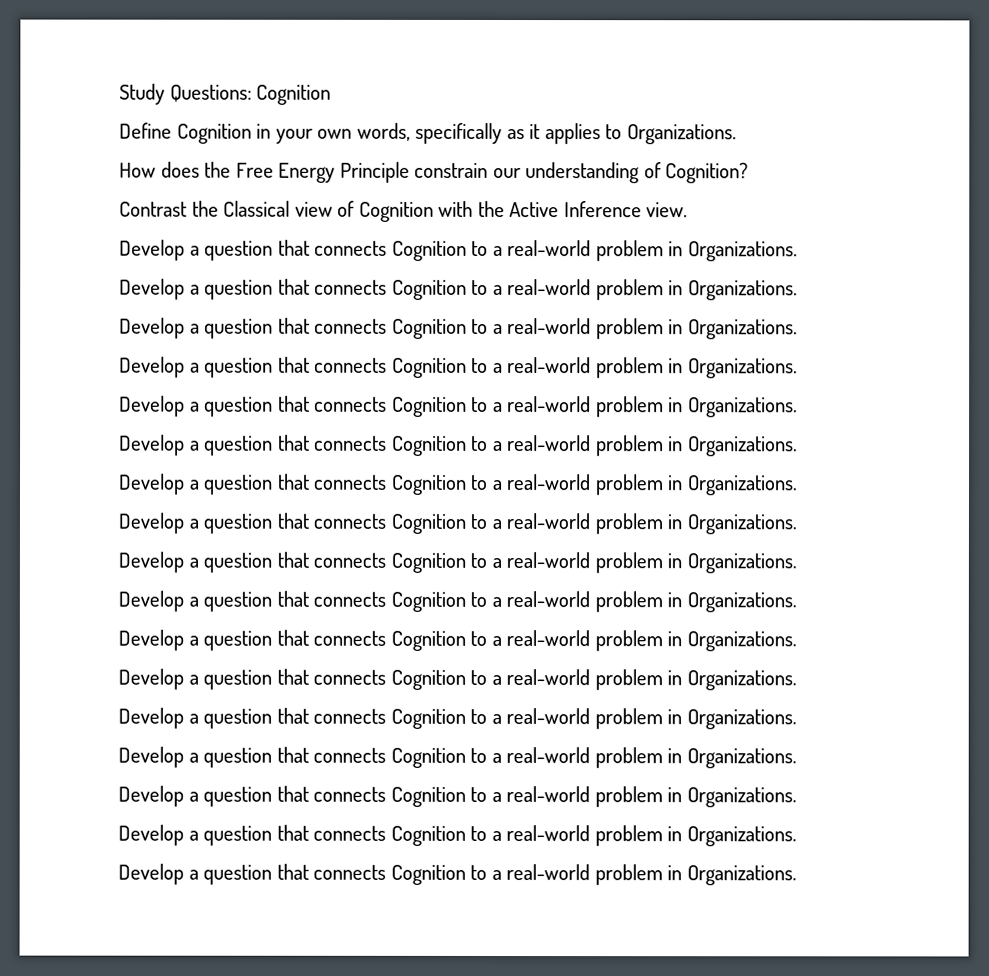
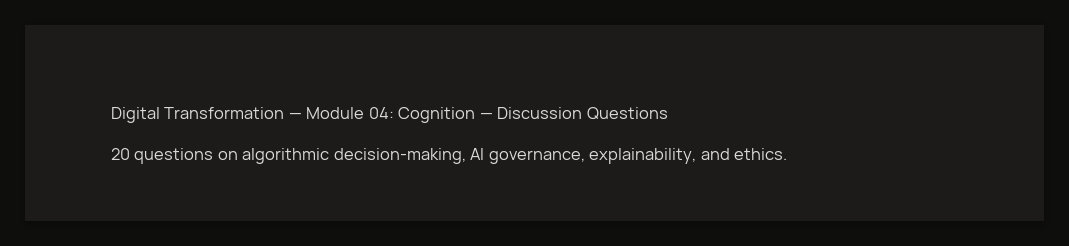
[119,83,332,105] [119,122,737,145] [119,161,749,184] [119,200,689,222] [119,239,798,262] [119,278,798,301] [119,317,798,340] [119,356,798,379] [119,395,798,418] [119,434,798,457] [118,473,798,496] [118,512,797,535] [118,551,797,574] [118,590,797,613] [118,629,797,652] [118,668,797,691] [118,707,797,730] [118,746,797,769] [118,785,797,808] [118,824,797,847] [118,863,797,886] Study Questions: Cognition // Define Cognition in your own words, specifically as it applies to Organizations. // How does the Free Energy Principle constrain our understanding of Cognition? // Contrast the Classical view of Cognition with the Active Inference view. // Develop a question that connects Cognition to a real-world problem in Organizations. // Develop a question that connects Cognition to a real-world problem in Organizations. // Develop a question that connects Cognition to a real-world problem in Organizations. // Develop a question that connects Cognition to a real-world problem in Organizations. // Develop a question that connects Cognition to a real-world problem in Organizations. // Develop a question that connects Cognition to a real-world problem in Organizations. // Develop a question that connects Cognition to a real-world problem in Organizations. // Develop a question that connects Cognition to a real-world problem in Organizations. // Develop a question that connects Cognition to a real-world problem in Organizations. // Develop a question that connects Cognition to a real-world problem in Organizations. // Develop a question that connects Cognition to a real-world problem in Organizations. // Develop a question that connects Cognition to a real-world problem in Organizations. // Develop a question that connects Cognition to a real-world problem in Organizations. // Develop a question that connects Cognition to a real-world problem in Organizations. // Develop a question that connects Cognition to a real-world problem in Organizations. // Develop a question that connects Cognition to a real-world problem in Organizations. // Develop a question that connects Cognition to a real-world problem in Organizations. -> [111,107,668,123] [111,148,788,164] Digital Transformation — Module 04: Cognition — Discussion Questions // 20 questions on algorithmic decision-making, AI governance, explainability, and ethics.

